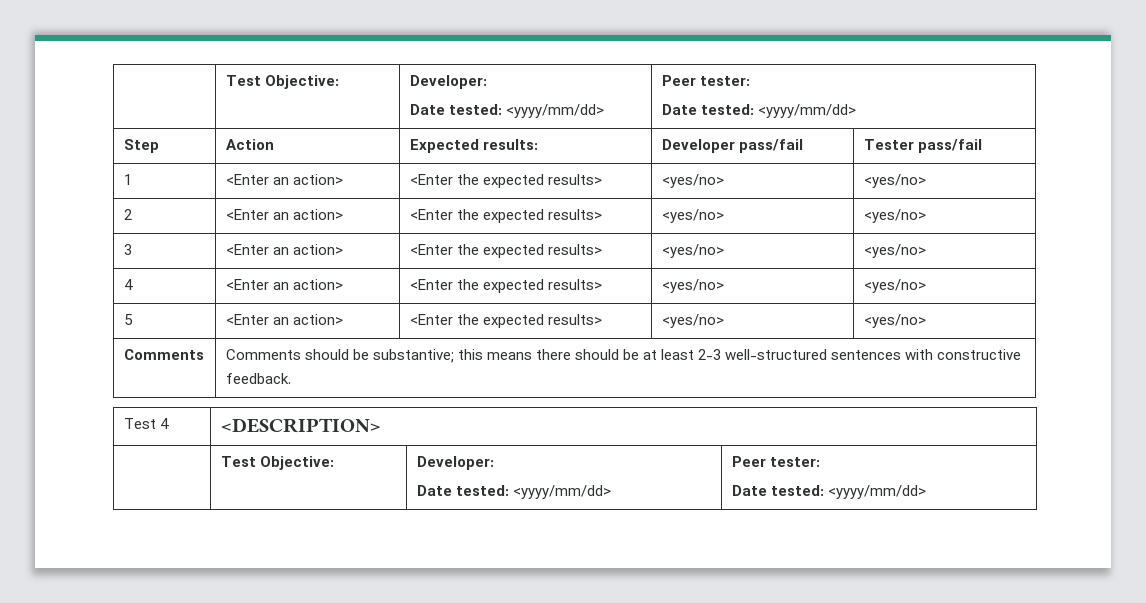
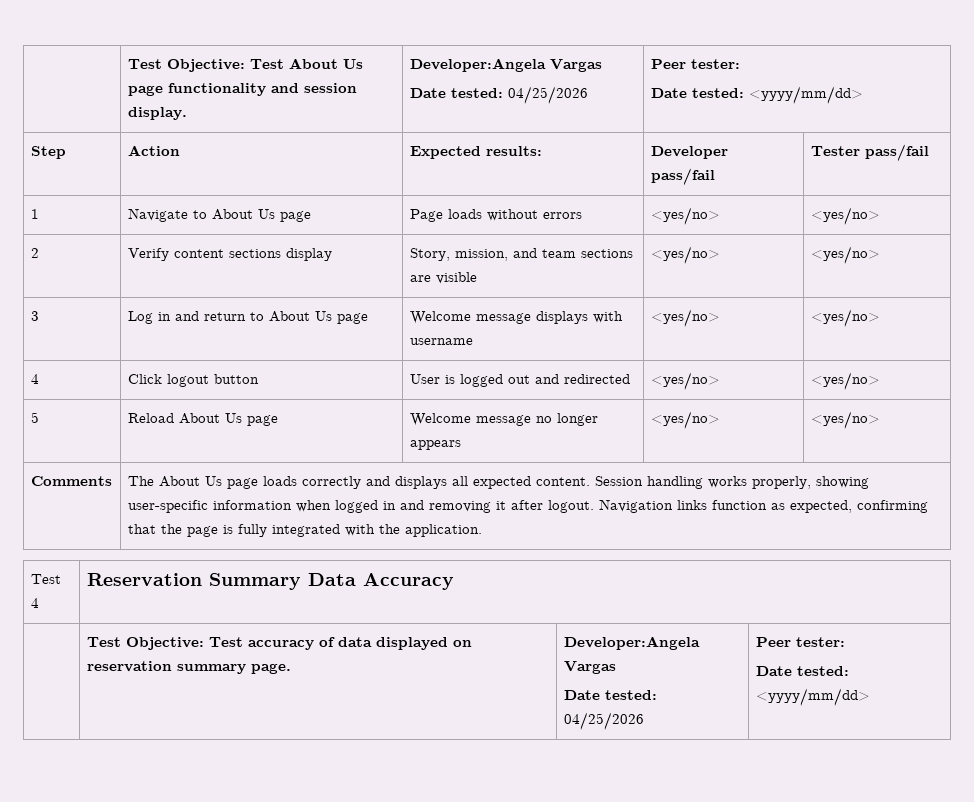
[225,75,339,89] [409,75,487,89] [409,104,604,118] | Test Objective: | Developer: // Date tested: <yyyy/mm/dd> -> [127,58,363,72] [127,83,357,96] [127,107,187,120] [409,58,602,72] [409,86,588,104] | Test Objective: Test About Us page functionality and session display. | Developer:Angela Vargas // Date tested: 04/25/2026
[225,174,343,185] [409,174,602,188] [661,174,724,188] [863,174,926,188] [123,209,132,220] [225,209,343,220] [409,209,602,223] [661,209,724,223] [863,209,926,223] [123,244,132,255] [225,244,343,255] [409,244,602,258] [661,244,724,258] [863,244,926,258] [123,279,133,290] [225,279,343,290] [409,279,602,293] [661,279,724,293] [863,279,926,293] [123,314,133,325] [225,314,343,325] [409,314,602,328] [661,314,724,328] [863,314,926,328] [123,349,204,360] [225,349,1022,363] [225,373,291,384] [123,418,169,429] [220,418,381,433] [220,456,334,470] [416,456,494,470] [416,485,611,499] <Enter an action> | <Enter the expected results> | <yes/no> | <yes/no> // 2 | <Enter an action> | <Enter the expected results> | <yes/no> | <yes/no> // 3 | <Enter an action> | <Enter the expected results> | <yes/no> | <yes/no> // 4 | <Enter an action> | <Enter the expected results> | <yes/no> | <yes/no> // 5 | <Enter an action> | <Enter the expected results> | <yes/no> | <yes/no> // Comments | Comments should be substantive; this means there should be at least 2-3 well-structured sentences with constructive feedback. // Test 4 | <DESCRIPTION> // | Test Objective: | Developer: // Date tested: <yyyy/mm/dd> -> [127,208,311,222] [409,209,582,222] [650,207,720,225] [810,207,880,225] [30,248,39,258] [127,248,332,261] [409,248,633,261] [409,272,477,284] [650,246,720,264] [810,246,880,264] [30,311,39,321] [127,311,368,324] [409,311,623,324] [409,338,473,345] [650,309,720,327] [810,309,880,327] [30,374,39,384] [127,374,259,387] [409,374,630,387] [650,372,720,390] [810,372,880,390] [30,412,39,423] [127,413,278,426] [409,413,598,426] [409,440,461,450] [650,411,720,429] [810,411,880,429] [30,476,112,486] [127,476,869,489] [127,499,928,513] [127,524,482,537] [30,574,61,584] [30,598,39,608] [86,573,454,590] [86,637,472,650] [86,661,291,674] [563,636,700,650] [563,661,616,674] [563,690,657,700] [563,712,644,730] Navigate to About Us page | Page loads without errors | <yes/no> | <yes/no> // 2 | Verify content sections display | Story, mission, and team sections are visible | <yes/no> | <yes/no> // 3 | Log in and return to About Us page | Welcome message displays with username | <yes/no> | <yes/no> // 4 | Click logout button | User is logged out and redirected | <yes/no> | <yes/no> // 5 | Reload About Us page | Welcome message no longer appears | <yes/no> | <yes/no> // Comments | The About Us page loads correctly and displays all expected content. Session handling works properly, showing user-specific information when logged in and removing it after logout. Navigation links function as expected, confirming that the page is fully integrated with the application. // Test 4 | Reservation Summary Data Accuracy // | Test Objective: Test accuracy of data displayed on reservation summary page. | Developer:Angela Vargas // Date tested: 04/25/2026

